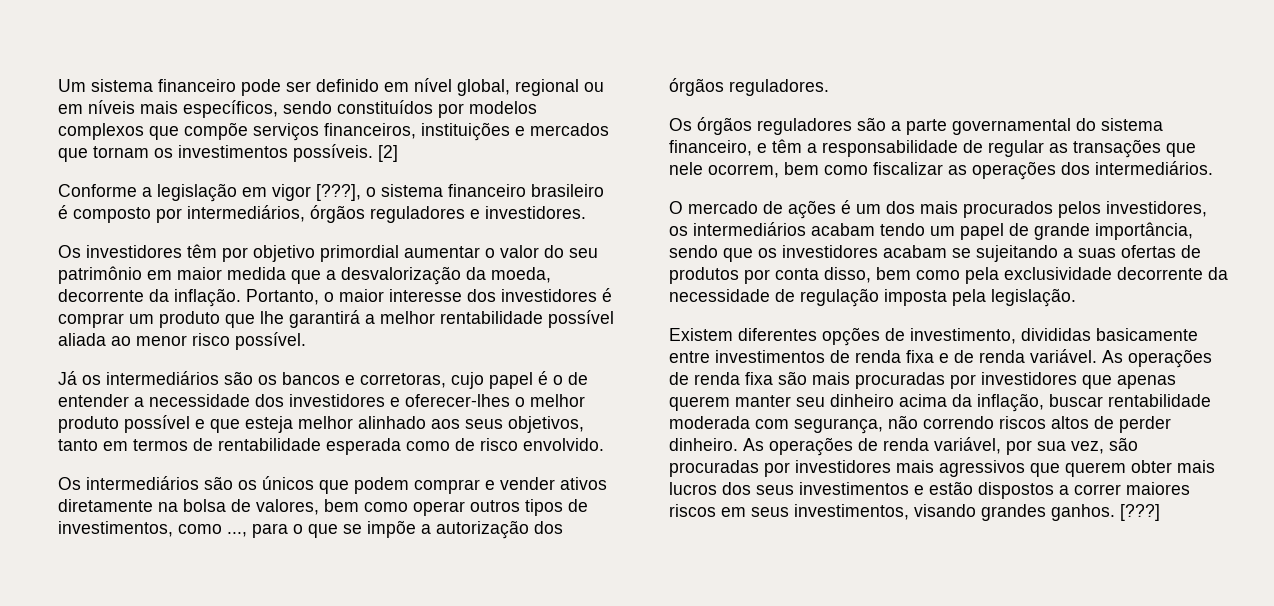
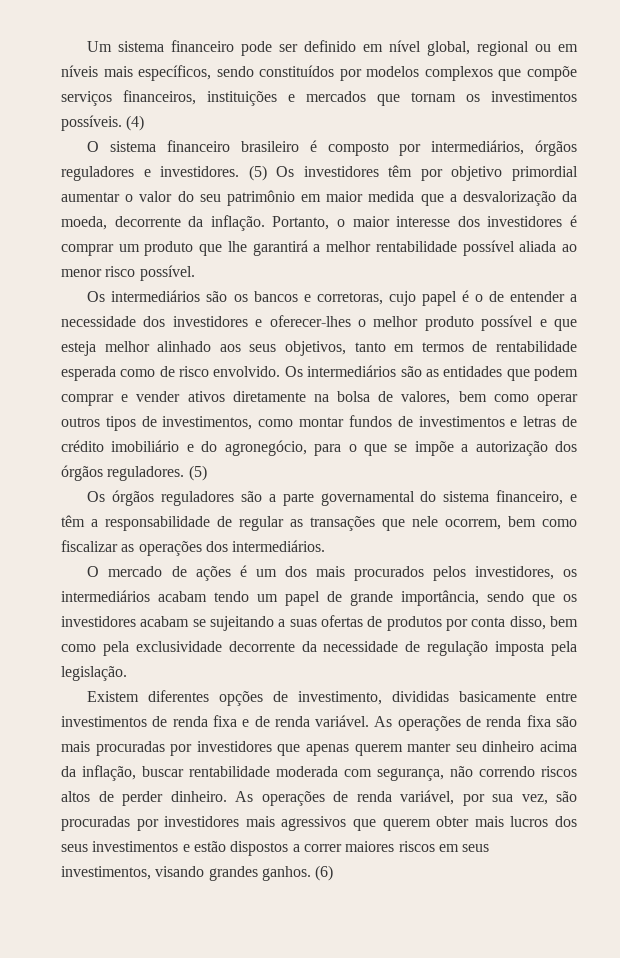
[378,145,398,162] [58,183,376,202] [2] // Conforme a legislação em vigor [???], o -> [126,115,145,131] [87,141,100,152] (4) // O
(586, 212) // -> [248,165,267,181] (5)
[58,371,101,385] Já os -> [87,291,106,302] Os
[58,476,314,490] // Os intermediários são os únicos -> [284,365,503,377] Os intermediários são as entidades
[227,532,247,537] ..., -> [299,415,577,427] [61,440,307,456] montar fundos de investimentos e letras de crédito imobiliário e do agronegócio,
(829, 87) none -> [188,465,207,481] (5)
[1120,504,1160,521] [???] -> [315,865,334,881] (6)

